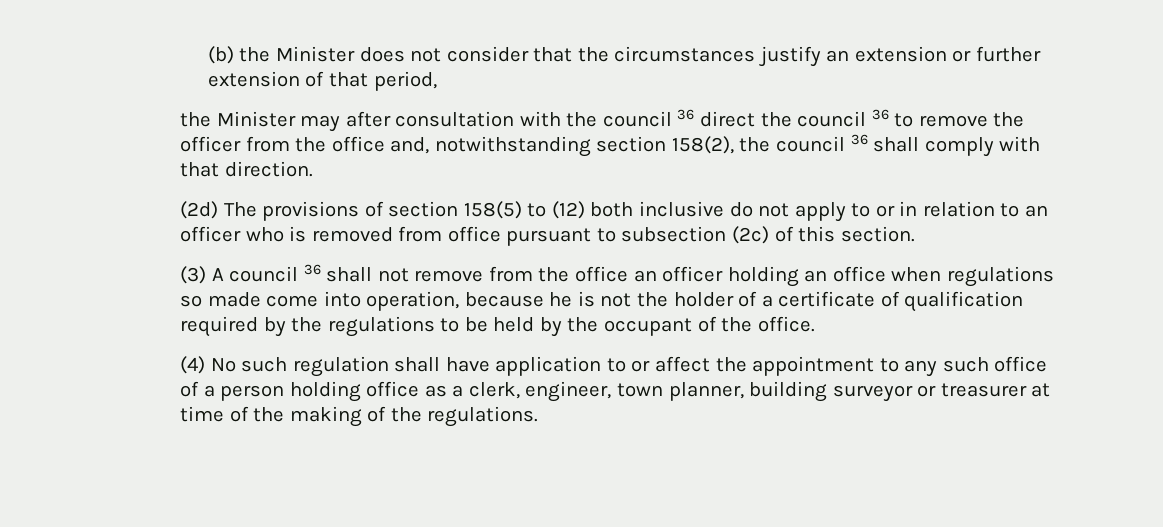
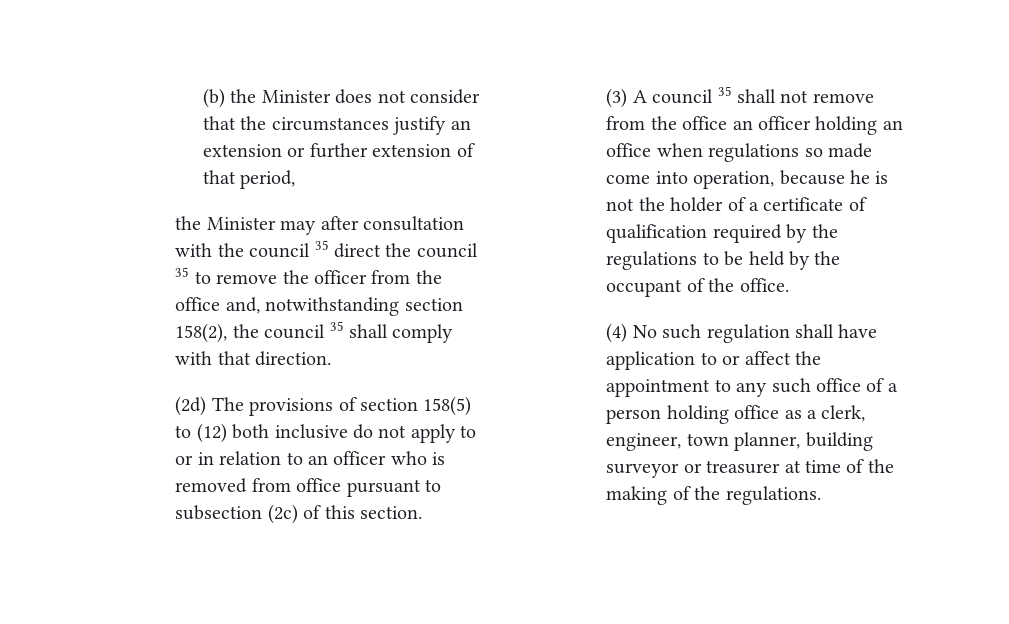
[677,109,695,120] 36 -> [314,240,329,250] 35
[871,109,889,120] 36 -> [175,267,190,277] 35
[850,134,868,145] 36 -> [329,321,344,331] 35
[303,264,321,275] 36 -> [717,86,732,96] 35

